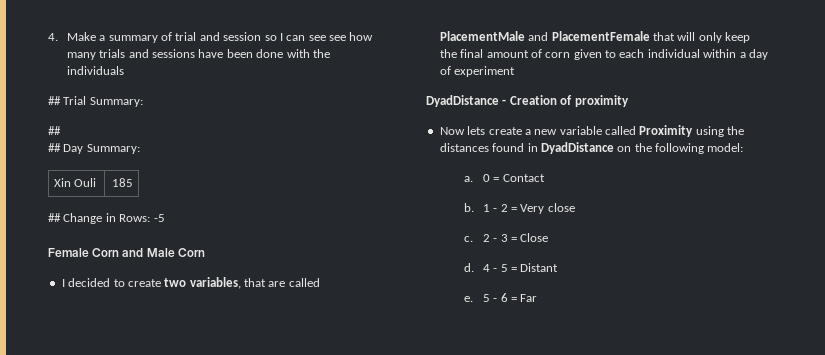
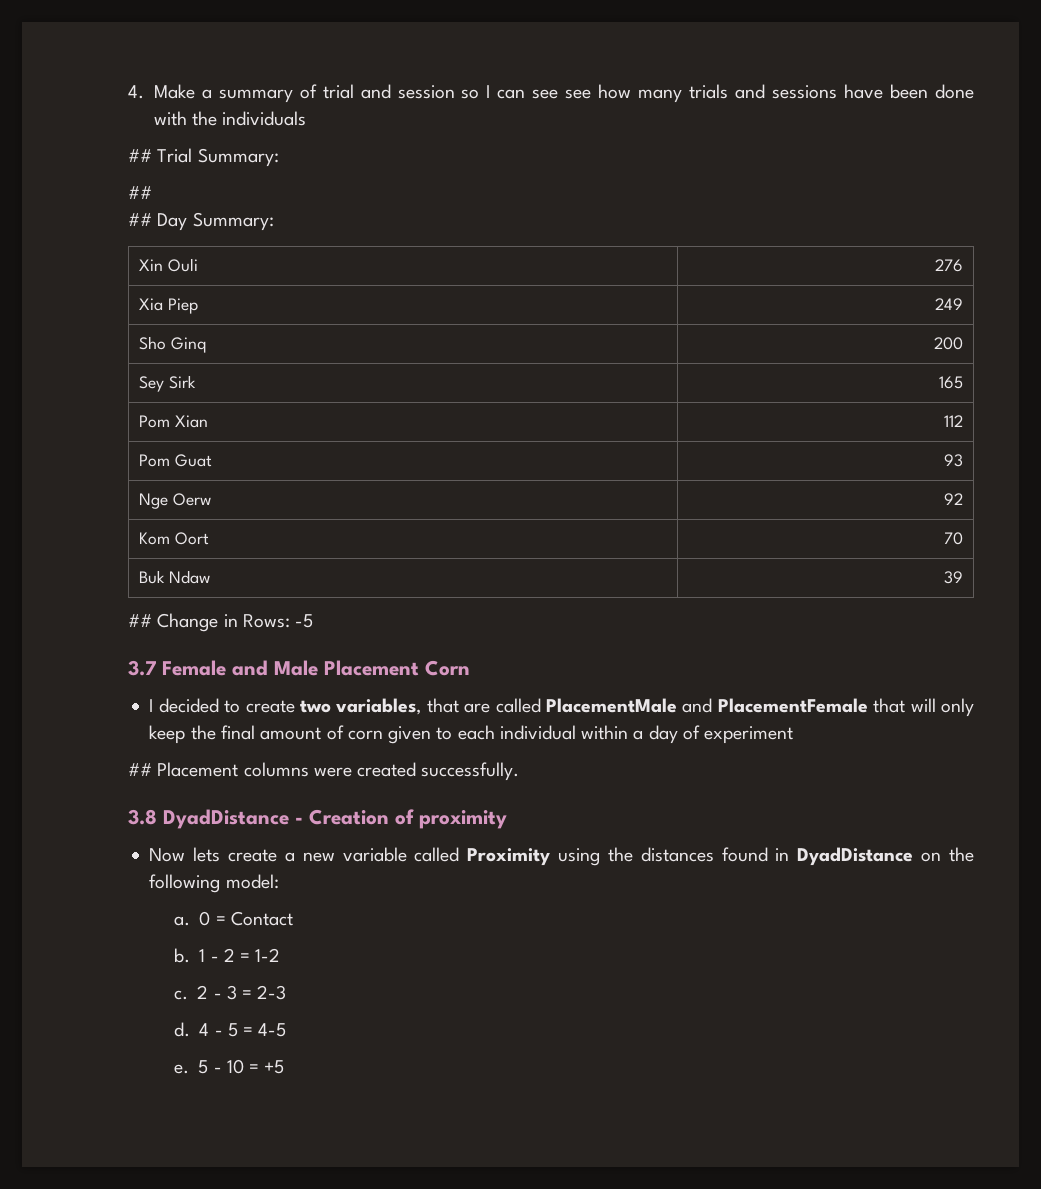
[112,178,134,187] 185 -> [934,259,963,272] [139,298,199,314] [934,298,963,310] [139,336,207,353] [933,337,963,350] [139,375,197,392] [938,376,963,389] [139,415,209,428] [943,415,963,427] [139,454,213,467] [943,454,963,467] [139,493,212,509] [943,493,963,505] [139,532,210,545] [943,532,963,545] [139,570,211,584] [943,571,963,584] 276 // Xia Piep | 249 // Sho Ginq | 200 // Sey Sirk | 165 // Pom Xian | 112 // Pom Guat | 93 // Nge Oerw | 92 // Kom Oort | 70 // Buk Ndaw | 39
[48,248,120,257] Female Corn -> [128,660,226,676] 3.7 Female
(175, 252) none -> [324,660,419,676] Placement
(516, 71) none -> [128,762,520,781] [128,809,157,825] ## Placement columns were created successfully. // 3.8
[520,203,575,214] Very close -> [255,948,281,962] 1-2
[520,233,549,242] Close -> [257,985,287,1000] 2-3
[520,263,559,272] Distant -> [258,1023,287,1037] 4-5
[500,293,538,302] 6 = Far -> [226,1059,285,1074] 10 = +5

